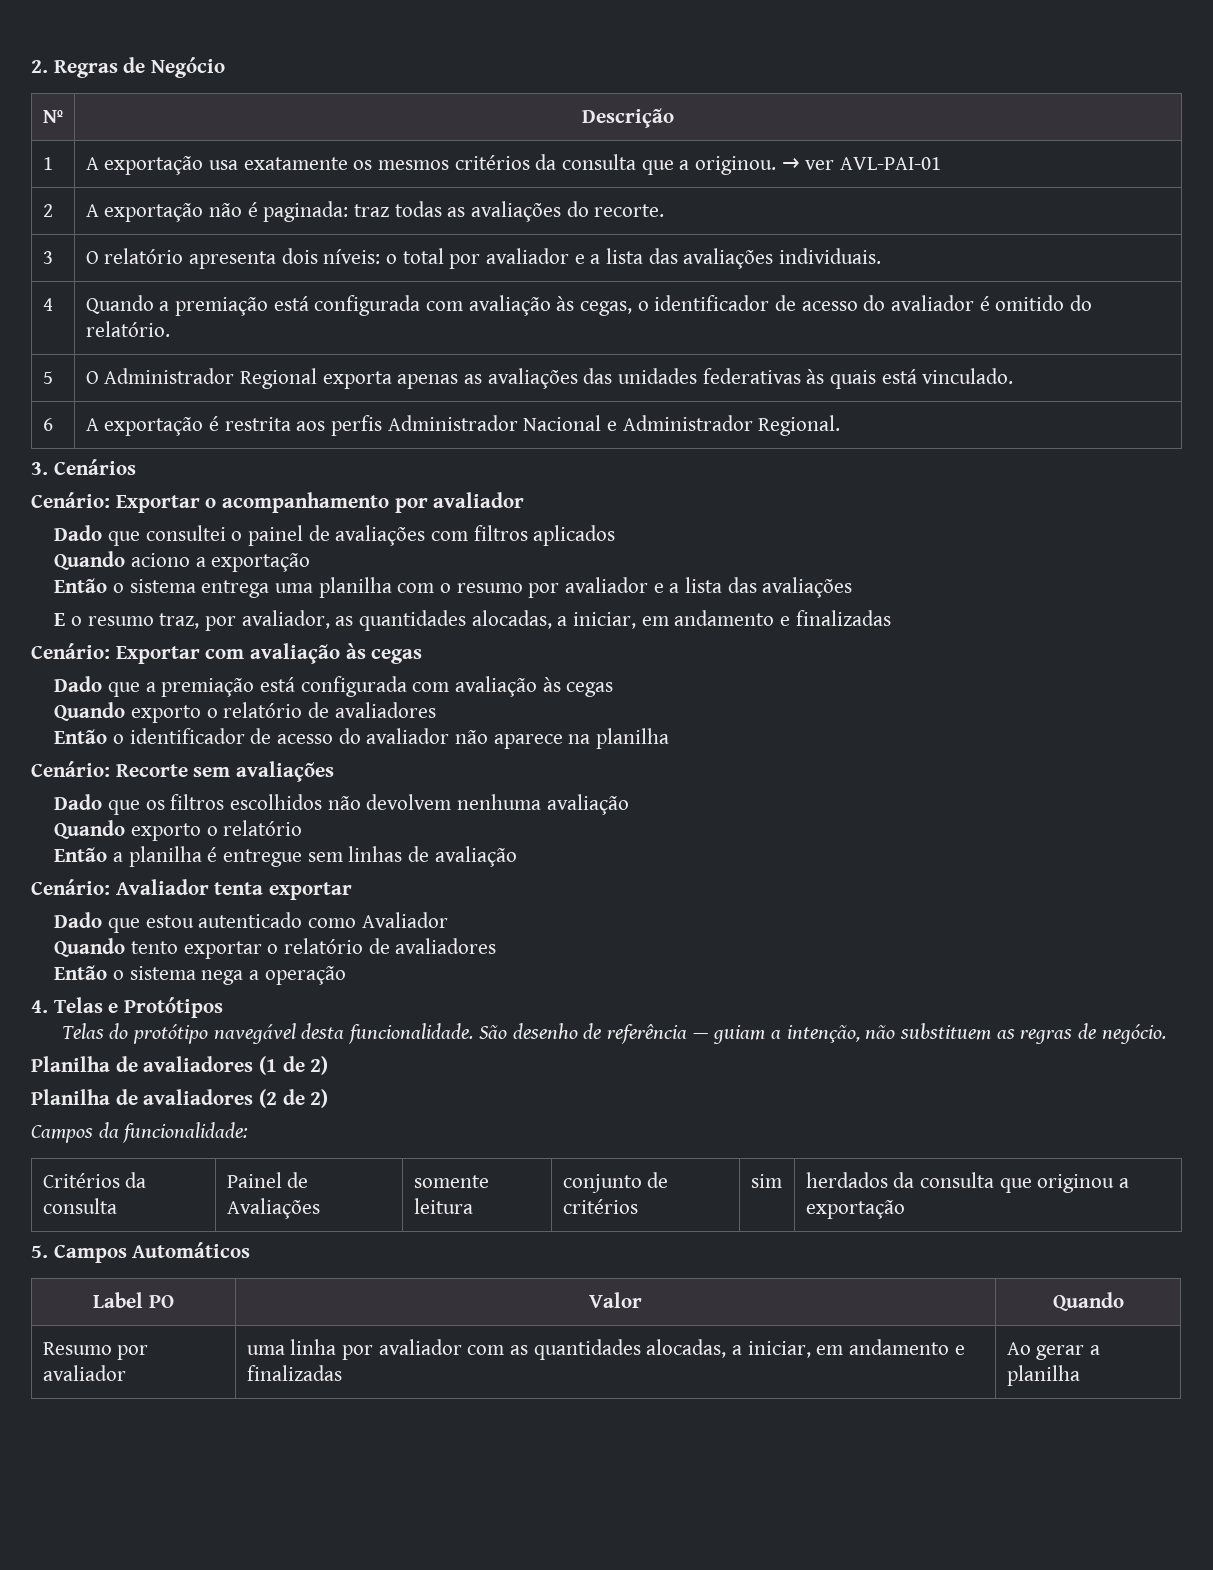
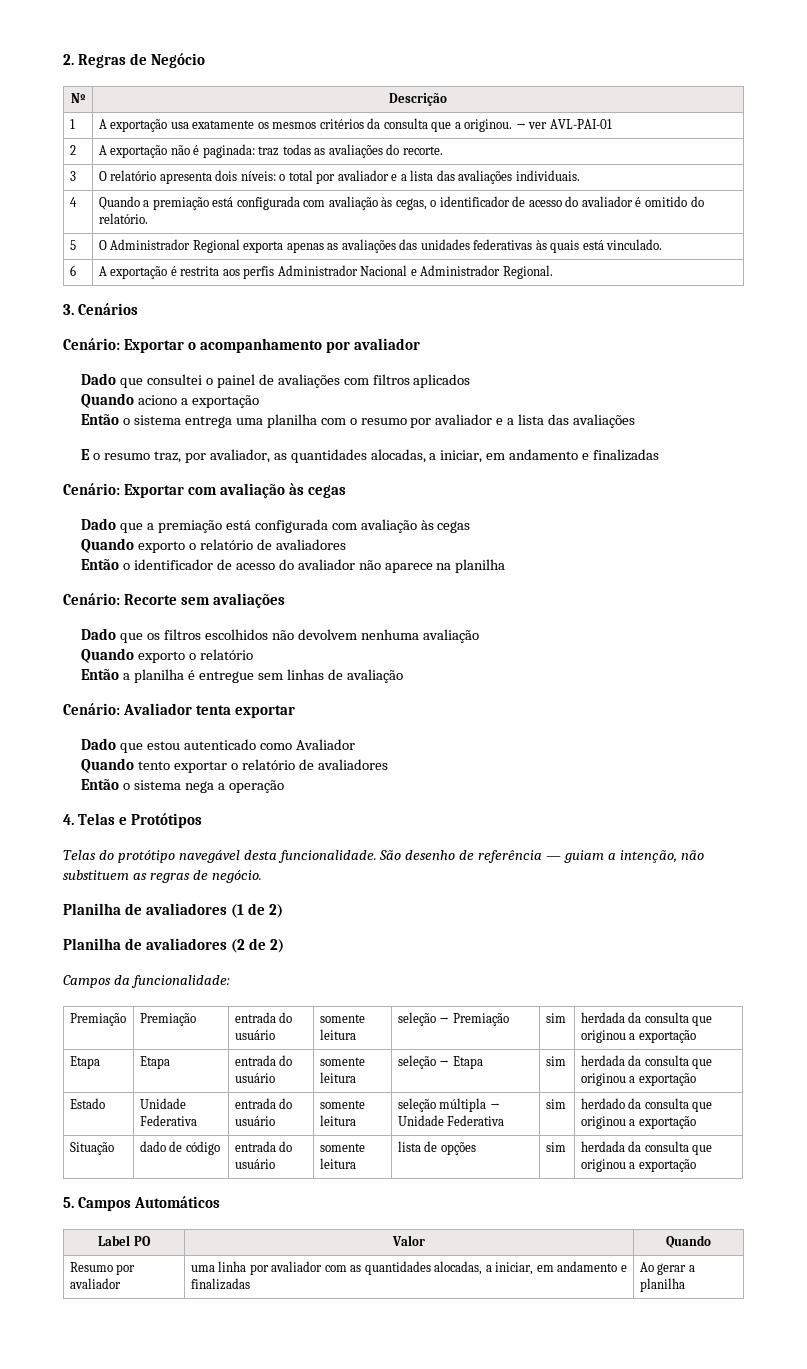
[42,1172,147,1188] [42,1198,117,1214] [226,1172,309,1188] [226,1198,320,1219] [413,1175,489,1188] [413,1198,473,1214] [562,1172,669,1193] [562,1199,638,1214] [750,1174,782,1188] [805,1172,888,1188] Critérios da consulta | Painel de Avaliações | somente leitura | conjunto de critérios | sim | herdados -> [69,1013,126,1026] [139,1013,196,1026] [234,1012,293,1023] [234,1030,275,1040] [319,1014,365,1023] [319,1029,356,1040] [397,1012,509,1026] [545,1013,566,1023] [580,1012,713,1026] [580,1030,696,1043] [69,1056,100,1069] [139,1056,170,1069] [234,1055,293,1066] [234,1073,275,1083] [319,1057,365,1066] [319,1072,356,1083] [397,1055,483,1069] [545,1056,566,1066] [580,1055,713,1069] [580,1073,696,1086] [69,1098,105,1109] [139,1098,186,1109] [139,1115,197,1126] [234,1098,293,1109] [234,1116,275,1126] [319,1100,365,1109] [319,1115,356,1126] [397,1098,500,1112] [397,1115,505,1126] [545,1099,566,1109] [580,1098,713,1112] [580,1116,696,1129] [69,1142,114,1155] [139,1141,220,1155] [234,1141,293,1152] [234,1159,275,1169] [319,1143,365,1152] [319,1158,356,1169] [397,1141,476,1155] [545,1142,566,1152] [580,1141,625,1152] Premiação | Premiação | entrada do usuário | somente leitura | seleção → Premiação | sim | herdada da consulta que originou a exportação // Etapa | Etapa | entrada do usuário | somente leitura | seleção → Etapa | sim | herdada da consulta que originou a exportação // Estado | Unidade Federativa | entrada do usuário | somente leitura | seleção múltipla → Unidade Federativa | sim | herdado da consulta que originou a exportação // Situação | dado de código | entrada do usuário | somente leitura | lista de opções | sim | herdada

